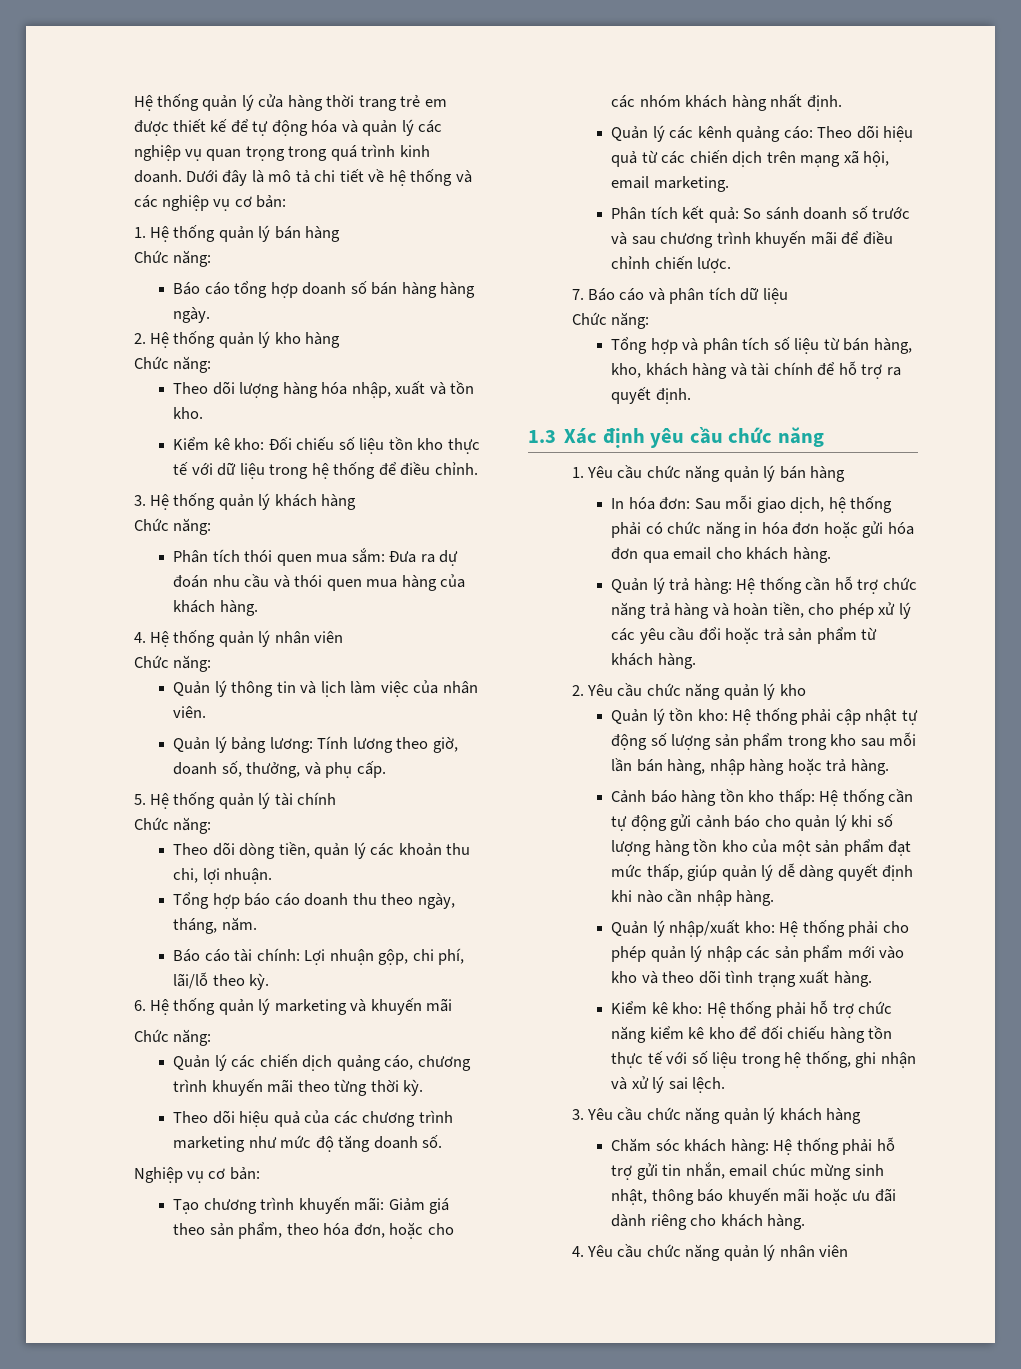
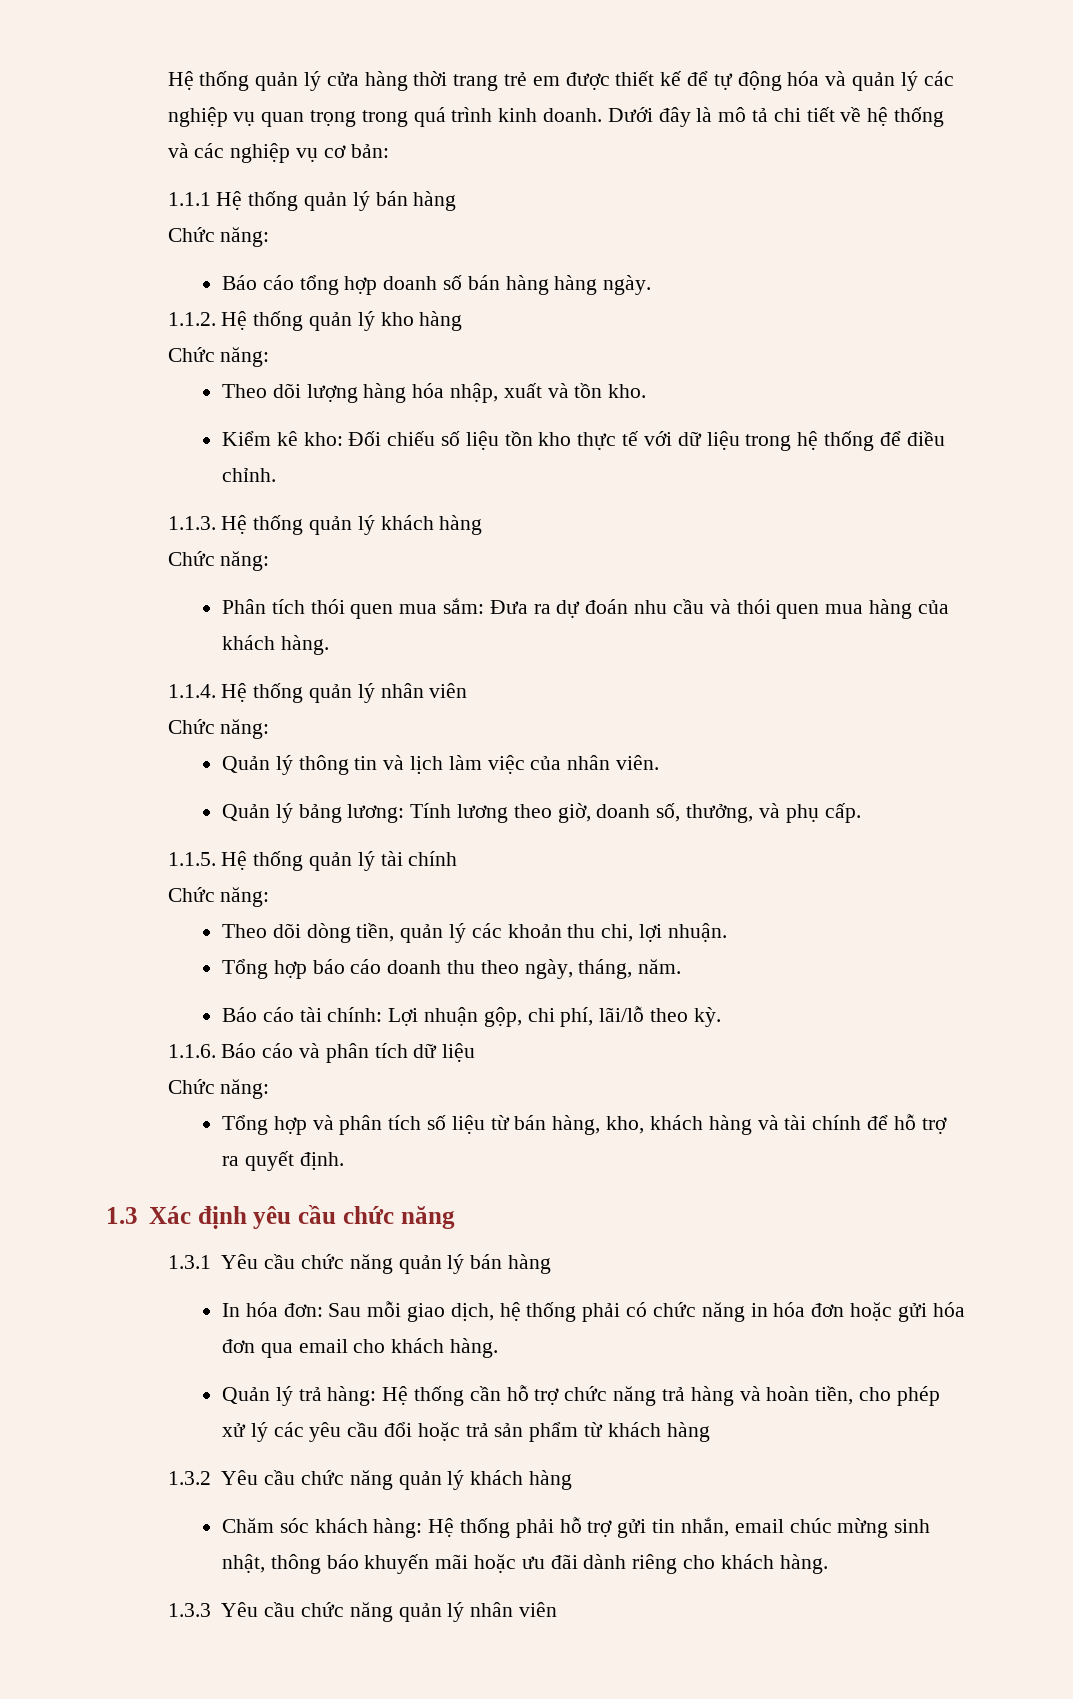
[133,227,146,238] 1. -> [167,192,211,206] 1.1.1
[133,333,146,344] 2. -> [167,312,216,326] 1.1.2.
[133,495,146,506] 3. -> [167,516,216,530] 1.1.3.
[133,632,146,643] 4. -> [167,684,216,698] 1.1.4.
[133,794,146,805] 5. -> [167,852,216,866] 1.1.5.
[133,998,453,1015] [133,1029,211,1046] [173,1054,471,1071] [173,1079,424,1096] [173,1110,453,1127] [173,1135,443,1152] [133,1167,260,1183] [173,1197,450,1214] [173,1222,454,1239] [611,94,842,111] [611,125,914,142] [611,150,890,167] [611,176,729,192] [611,206,911,223] [611,231,893,248] [611,256,732,273] [571,289,584,300] 6. Hệ thống quản lý marketing và khuyến mãi // Chức năng: // Quản lý các chiến dịch quảng cáo, chương trình khuyến mãi theo từng thời kỳ. // Theo dõi hiệu quả của các chương trình marketing như mức độ tăng doanh số. // Nghiệp vụ cơ bản: // Tạo chương trình khuyến mãi: Giảm giá theo sản phẩm, theo hóa đơn, hoặc cho các nhóm khách hàng nhất định. // Quản lý các kênh quảng cáo: Theo dõi hiệu quả từ các chiến dịch trên mạng xã hội, email marketing. // Phân tích kết quả: So sánh doanh số trước và sau chương trình khuyến mãi để điều chỉnh chiến lược. // 7. -> [167,1044,216,1058] 1.1.6.
[571,467,584,478] 1. -> [167,1255,211,1269] 1.3.1
[657,653,696,669] [571,683,806,700] [611,708,918,725] [611,732,917,750] [611,758,889,775] [611,789,914,806] [611,814,893,831] [611,839,912,856] [611,863,914,881] [611,889,775,906] [611,920,909,937] [611,945,905,962] [611,970,872,987] [611,1000,893,1018] [611,1026,893,1043] [611,1051,916,1068] [611,1076,726,1093] [571,1109,584,1120] hàng. // 2. Yêu cầu chức năng quản lý kho // Quản lý tồn kho: Hệ thống phải cập nhật tự động số lượng sản phẩm trong kho sau mỗi lần bán hàng, nhập hàng hoặc trả hàng. // Cảnh báo hàng tồn kho thấp: Hệ thống cần tự động gửi cảnh báo cho quản lý khi số lượng hàng tồn kho của một sản phẩm đạt mức thấp, giúp quản lý dễ dàng quyết định khi nào cần nhập hàng. // Quản lý nhập/xuất kho: Hệ thống phải cho phép quản lý nhập các sản phẩm mới vào kho và theo dõi tình trạng xuất hàng. // Kiểm kê kho: Hệ thống phải hỗ trợ chức năng kiểm kê kho để đối chiếu hàng tồn thực tế với số liệu trong hệ thống, ghi nhận và xử lý sai lệch. // 3. -> [666,1422,710,1442] [167,1471,211,1485] hàng // 1.3.2
[571,1246,584,1257] 4. -> [167,1603,211,1617] 1.3.3

